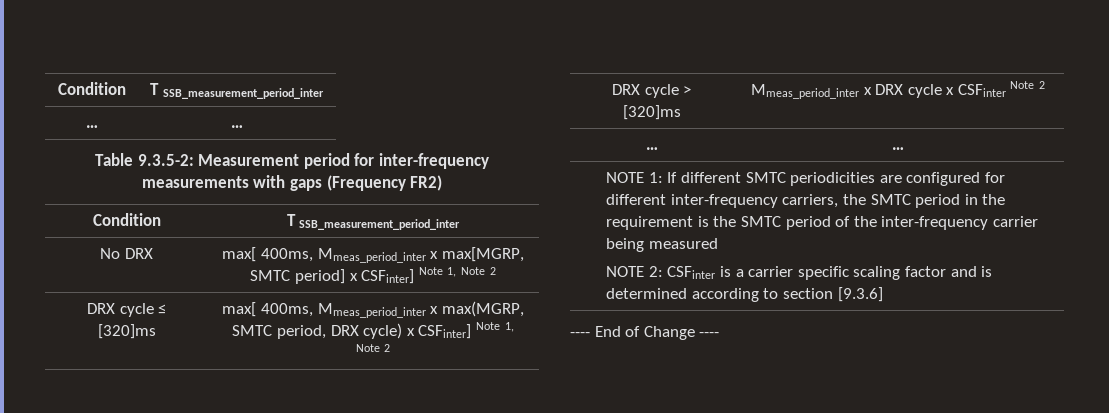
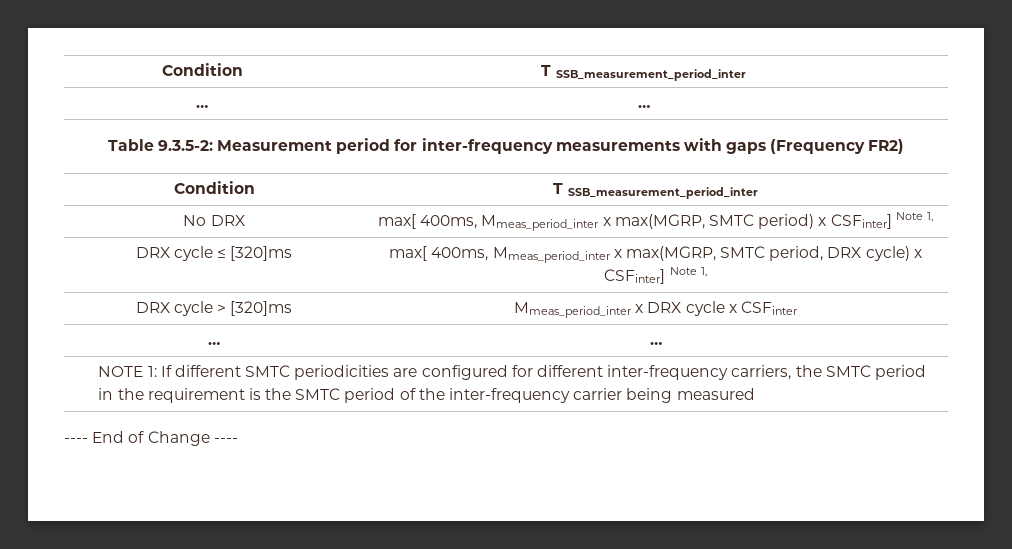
[441,247,524,262] [250,267,496,284] max[MGRP, SMTC period] x CSFinter] Note 1, Note 2 -> [614,212,933,229] max(MGRP, SMTC period) x CSFinter] Note 1,
[355,344,391,352] Note 2 -> (707, 272) none
[1010,81,1046,89] Note 2 -> (797, 308) none
[606,266,993,280] [606,287,883,302] // NOTE 2: CSFinter is a carrier specific scaling factor and is determined according to section [9.3.6] -> (755, 394) none

